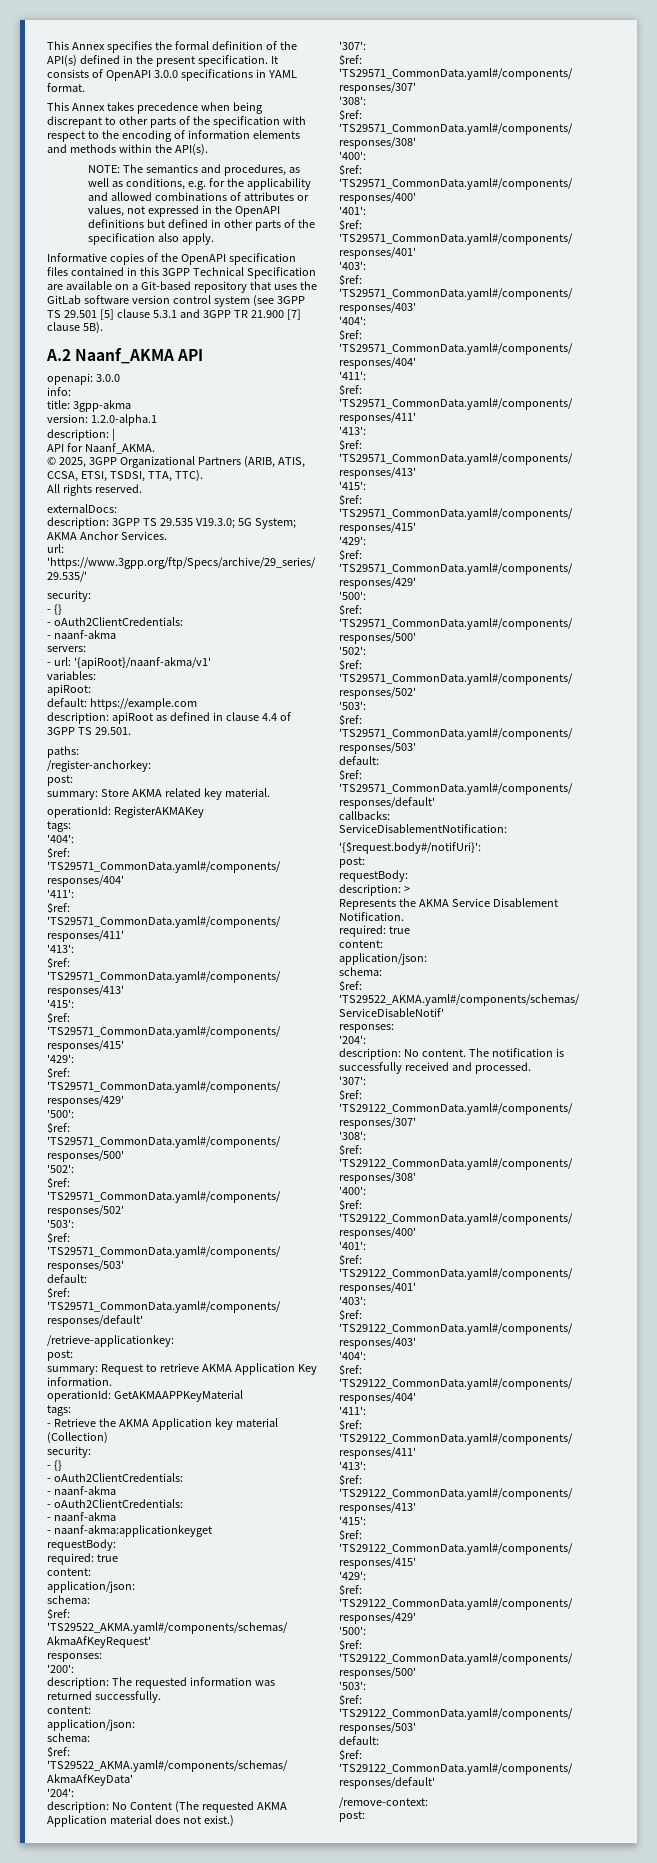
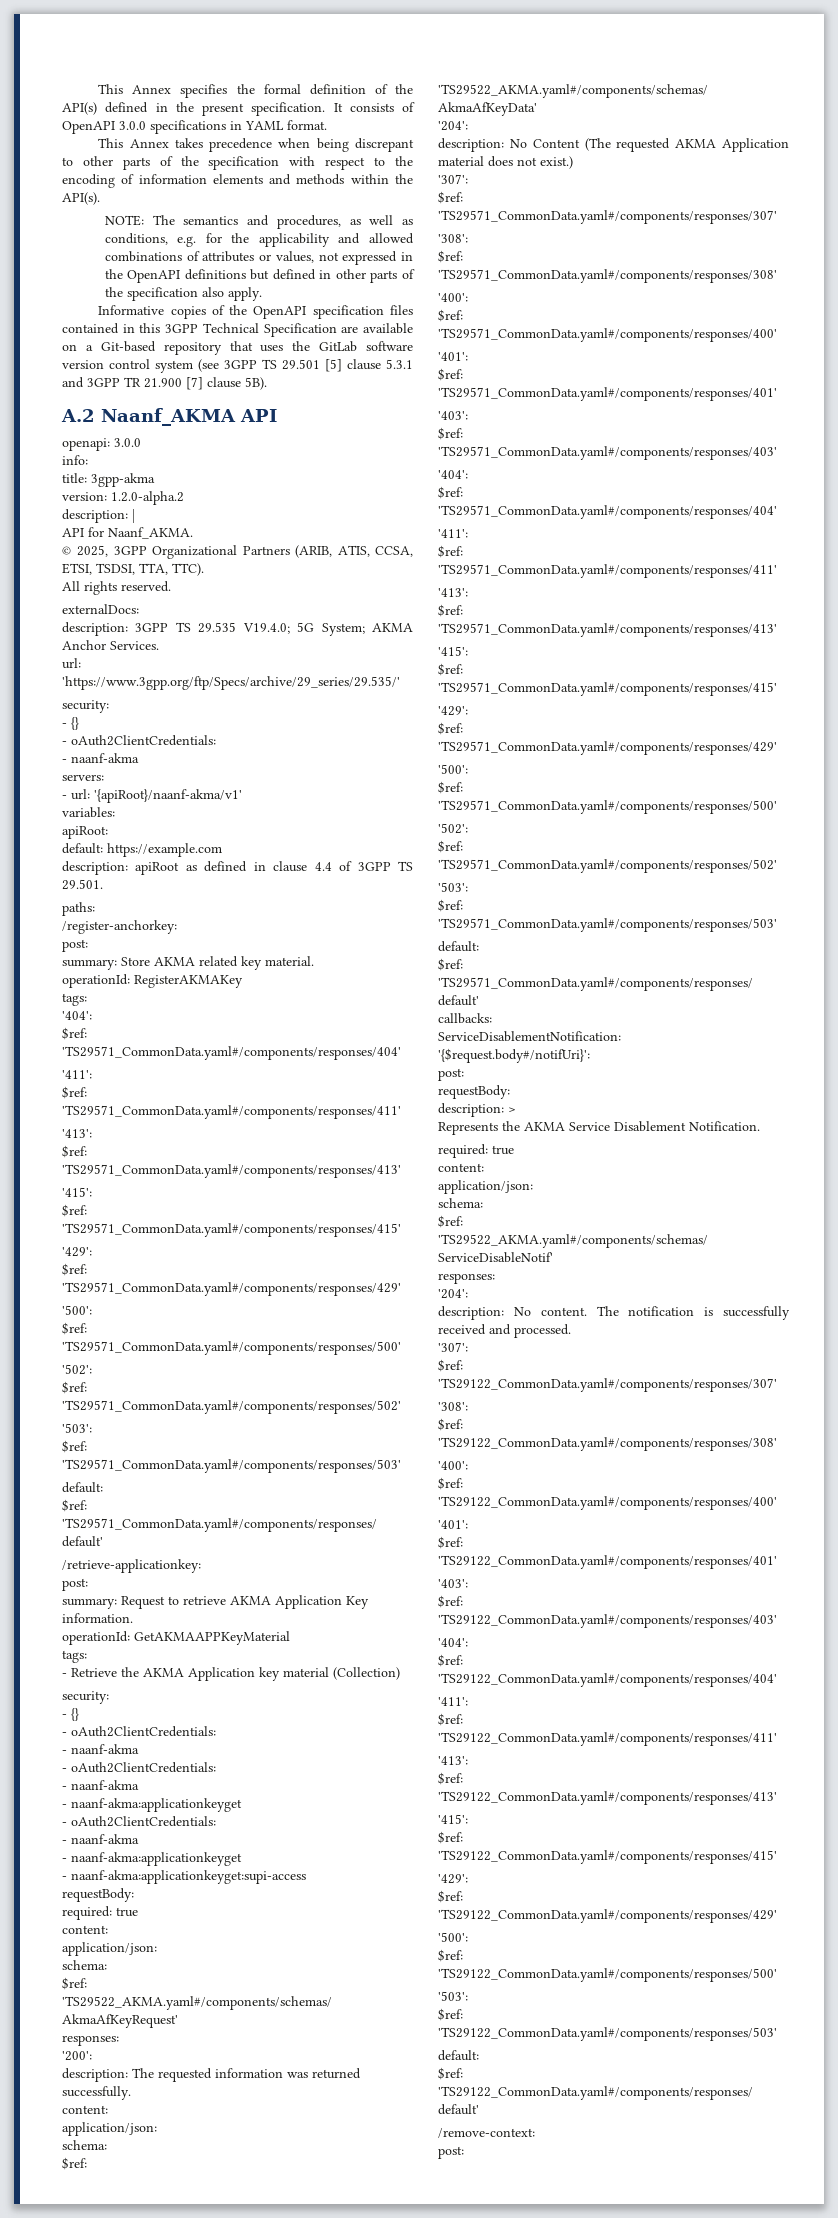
[90,414,157,426] 1.2.0-alpha.1 -> [111,491,184,505] 1.2.0-alpha.2
[195,518,235,529] V19.3.0; -> [242,623,290,634] V19.4.0;
(212, 1531) none -> [62,1816,216,1827] [62,1834,139,1844] [62,1852,242,1866] [62,1870,306,1884] // - oAuth2ClientCredentials: // - naanf-akma // - naanf-akma:applicationkeyget // - naanf-akma:applicationkeyget:supi-access

